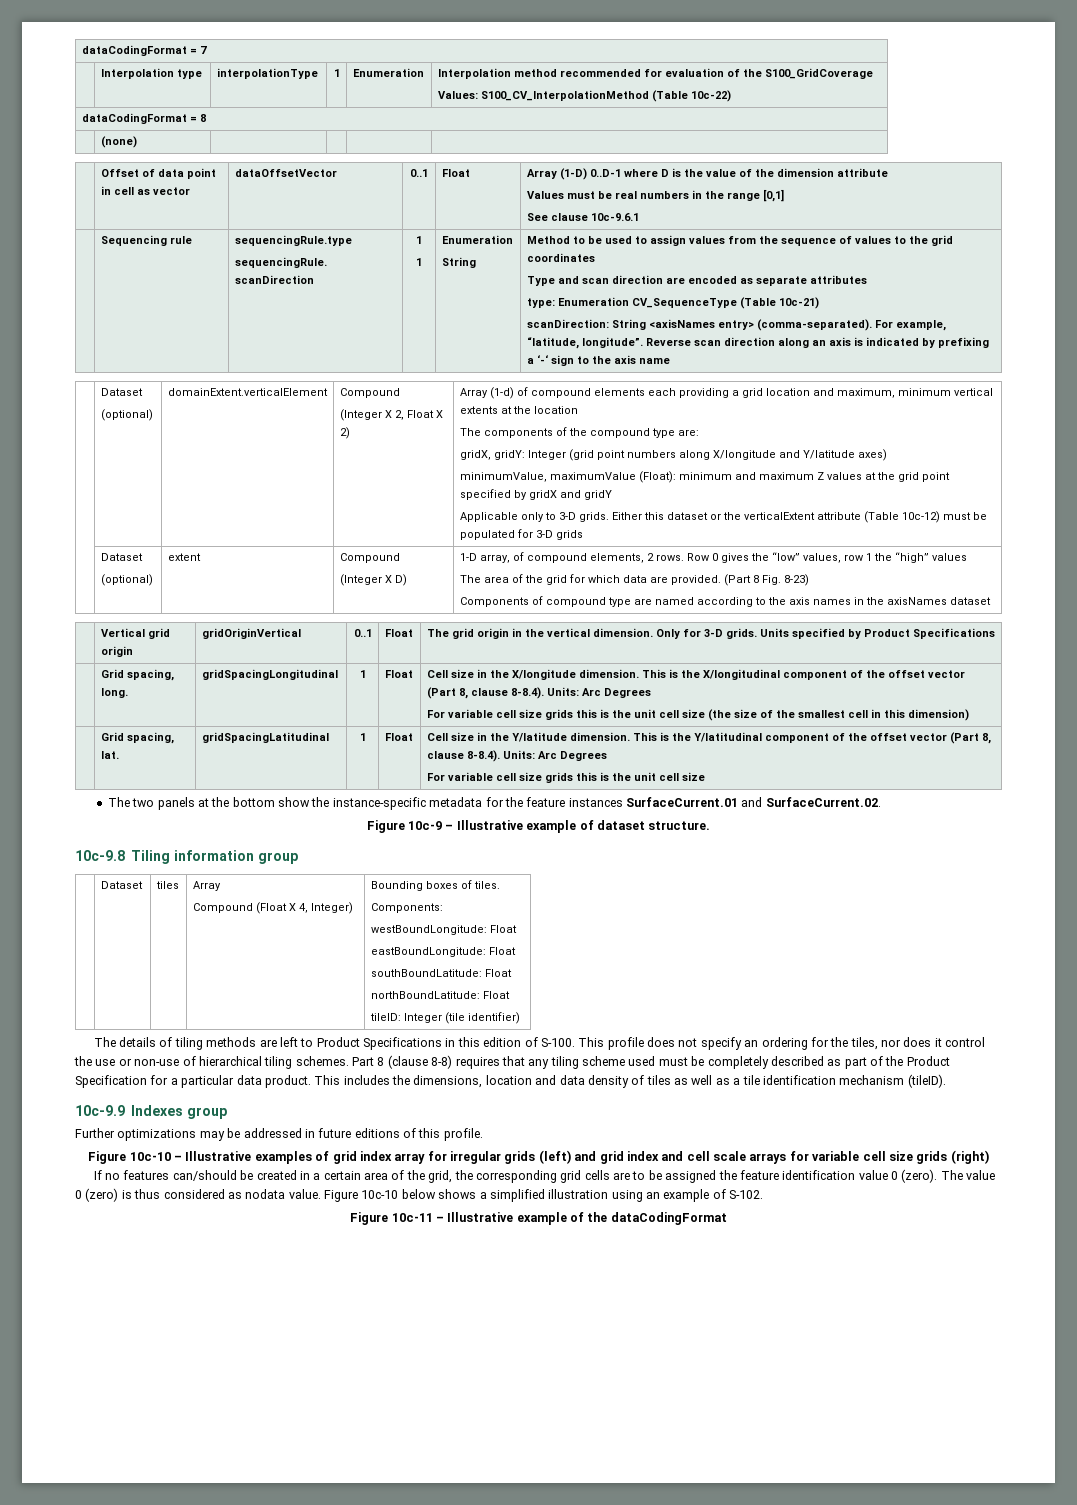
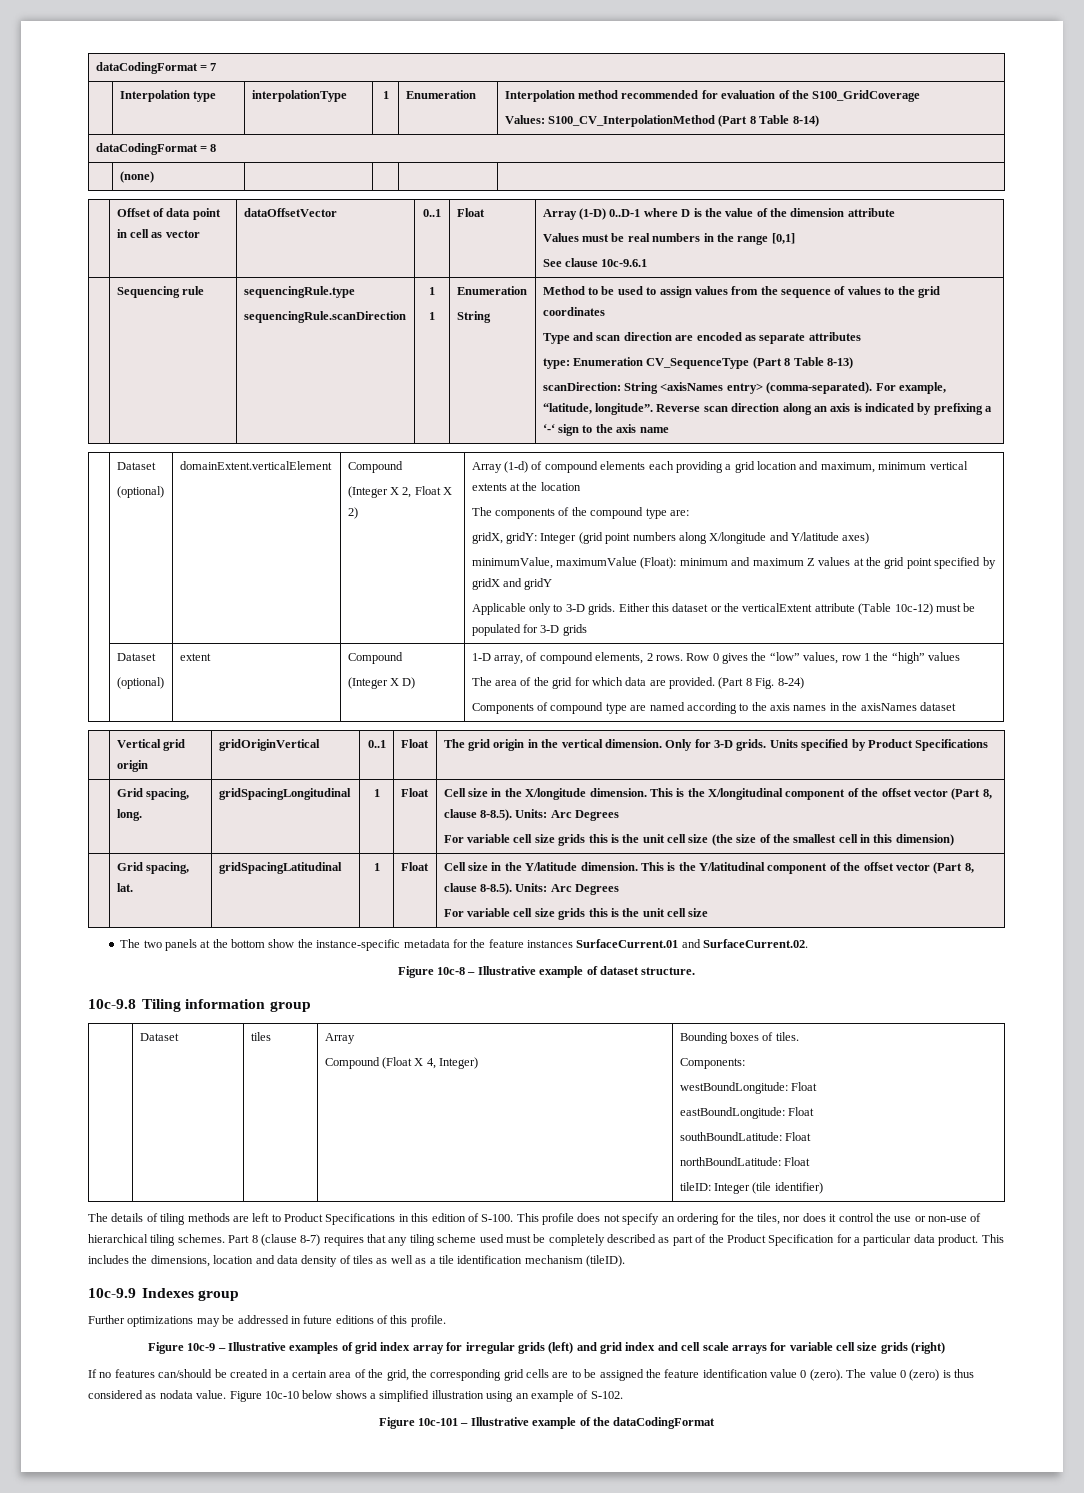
[651,90,731,102] (Table 10c-22) -> [718,115,819,127] (Part 8 Table 8-14)
[739,297,819,309] (Table 10c-21) -> [752,357,853,369] (Part 8 Table 8-13)
[783,574,809,586] 8-23) -> [777,677,804,689] 8-24)
[510,687,544,699] 8-8.4). -> [480,809,513,821] 8-8.5).
[466,750,500,762] 8-8.4). -> [480,883,513,895] 8-8.5).
[408,821,443,830] 10c-9 -> [437,967,466,975] 10c-8
[431,1055,453,1069] 8-8) -> [300,1234,321,1246] 8-7)
[129,1152,171,1161] 10c-10 -> [187,1343,216,1351] 10c-9
[391,1213,433,1222] 10c-11 -> [418,1418,459,1426] 10c-101

